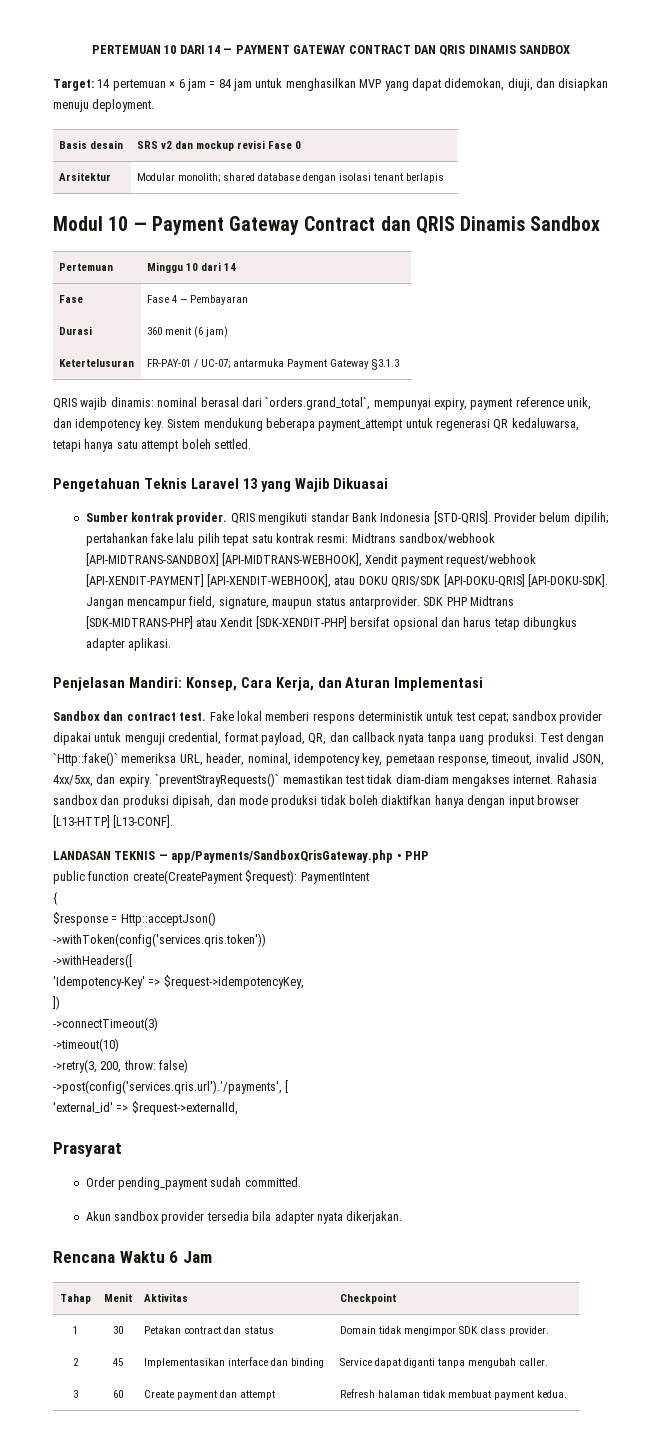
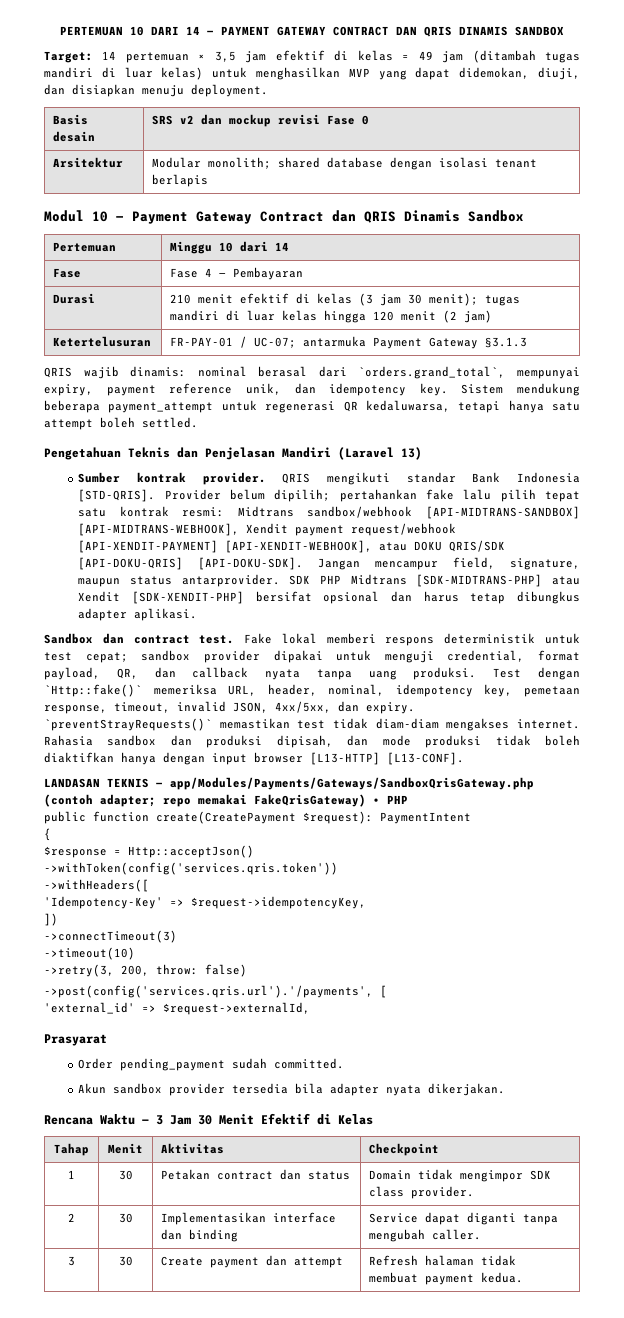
[178,79,252,91] 6 jam = 84 jam -> [214,50,580,63] [44,67,204,80] 3,5 jam efektif di kelas = 49 jam (ditambah tugas mandiri di luar kelas)
[147,326,204,338] 360 menit (6 -> [170,293,521,306] [170,310,458,323] 210 menit efektif di kelas (3 jam 30 menit); tugas mandiri di luar kelas hingga 120 menit (2
[190,478,389,492] Laravel 13 yang Wajib Dikuasai -> [177,447,422,460] dan Penjelasan Mandiri (Laravel 13)
[53,677,484,691] // Penjelasan Mandiri: Konsep, Cara Kerja, dan Aturan Implementasi -> (198, 614) none
[171,850,394,863] app/Payments/SandboxQrisGateway.php -> [170,777,534,790] [44,794,366,807] app/Modules/Payments/Gateways/SandboxQrisGateway.php (contoh adapter; repo memakai FakeQrisGateway)
[169,1251,179,1263] 6 -> [142,1115,163,1125] — 3
(212, 1257) none -> [198,1113,373,1125] 30 Menit Efektif di Kelas
[113,1358,123,1366] 45 -> [118,1213,133,1223] 30
[113,1390,123,1398] 60 -> [118,1256,133,1266] 30

